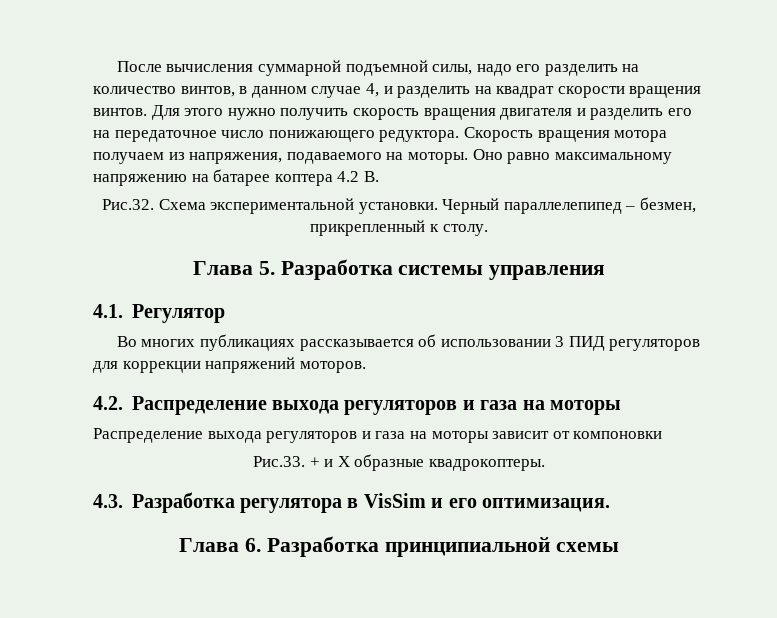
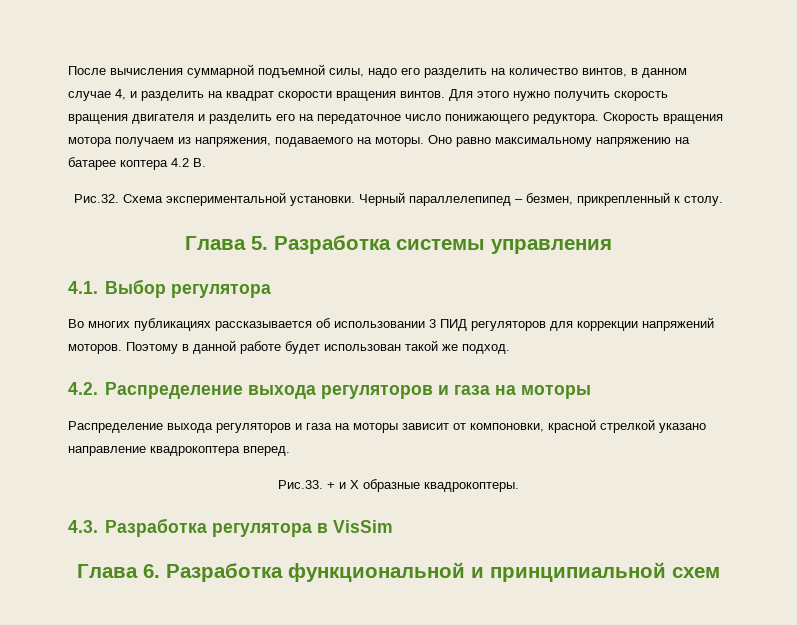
[131,304,225,323] Регулятор -> [104,279,271,298] Выбор регулятора
(366, 367) none -> [126,340,510,354] Поэтому в данной работе будет использован такой же подход.
[573,431,663,439] компоновки -> [470,419,706,433] [68,446,290,456] компоновки, красной стрелкой указано направление квадрокоптера вперед.
[431,498,610,512] и его оптимизация. -> (393, 526) none
[384,537,619,557] принципиальной схемы -> [288,562,720,582] функциональной и принципиальной схем

